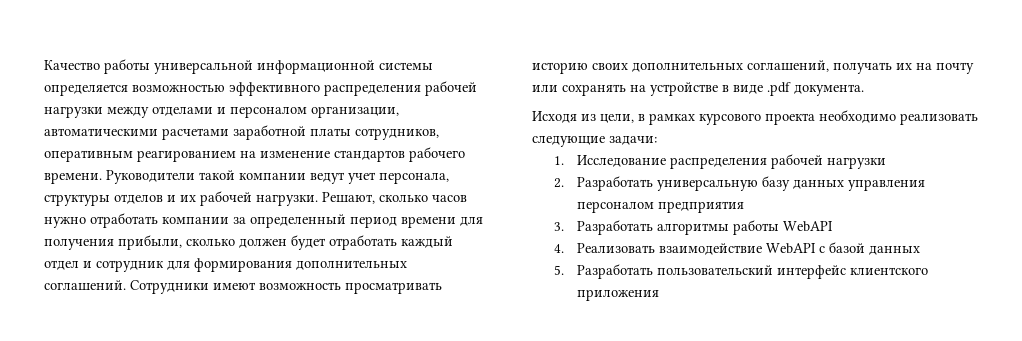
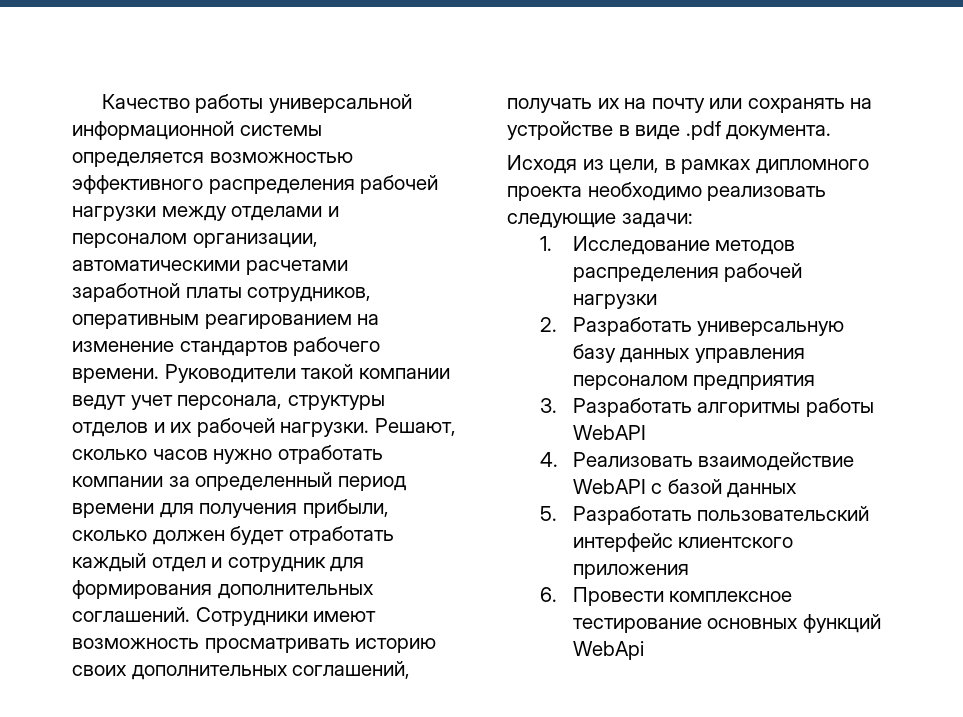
[699,113,761,125] курсового -> [755,159,869,174] дипломного
(666, 161) none -> [715,240,796,255] методов
(659, 295) none -> [539,587,793,606] [572,614,881,633] [572,641,644,660] // 6. Провести комплексное тестирование основных функций WebApi

